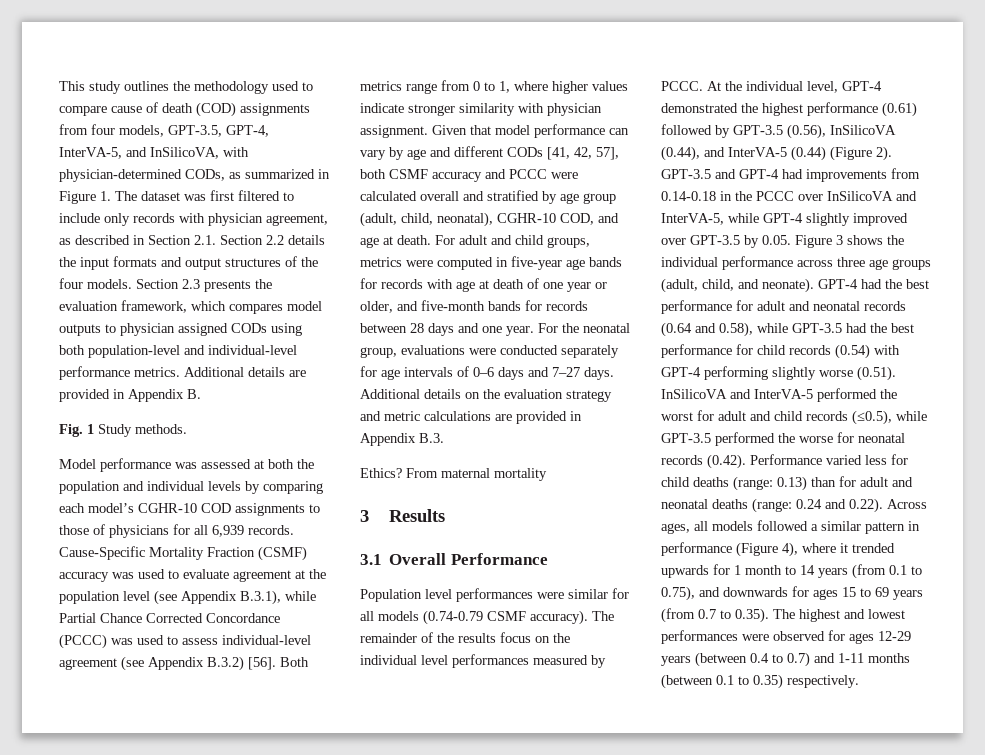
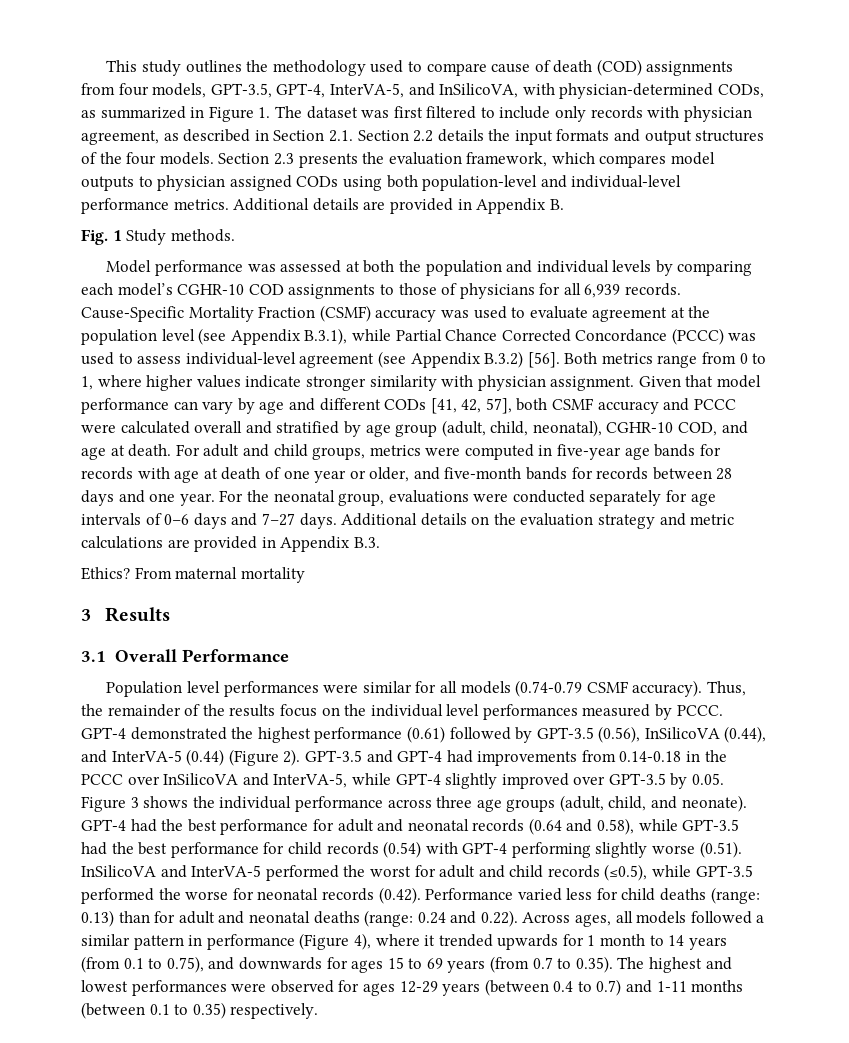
[592,611,614,621] The -> [706,681,746,696] [81,704,103,716] Thus, the
[707,81,838,93] At the individual level, -> (723, 710) none

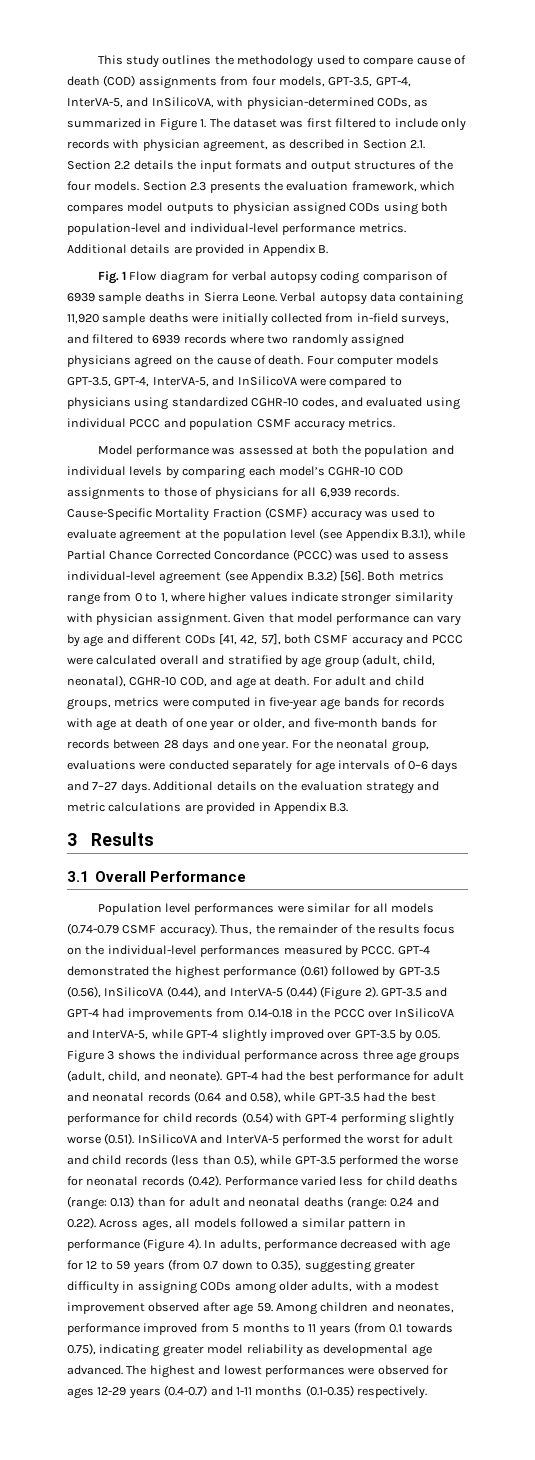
[126,229,235,245] Study methods. -> [129,271,449,284] [67,292,464,305] [67,313,449,326] [67,334,404,347] [67,355,440,368] [67,376,402,388] [67,397,460,410] [67,418,396,431] Flow diagram for verbal autopsy coding comparison of 6939 sample deaths in Sierra Leone. Verbal autopsy data containing 11,920 sample deaths were initially collected from in-field surveys, and filtered to 6939 records where two randomly assigned physicians agreed on the cause of death. Four computer models GPT-3.5, GPT-4, InterVA-5, and InSilicoVA were compared to physicians using standardized CGHR-10 codes, and evaluated using individual PCCC and population CSMF accuracy metrics.
[81,567,305,583] // Ethics? From maternal mortality -> (349, 807) none
[370,704,480,717] individual level -> [107,945,197,955] individual-level
[604,864,648,881] (≤0.5), -> [171,1154,257,1166] (less than 0.5),
[353,933,727,950] [81,956,613,973] 4), where it trended upwards for 1 month to 14 years (from 0.1 to 0.75), and downwards for ages 15 to 69 years (from 0.7 to 0.35). -> [187,1238,450,1252] [67,1259,416,1273] [67,1281,440,1294] [67,1302,454,1315] [67,1322,453,1336] [67,1343,432,1357] [67,1365,123,1375] 4). In adults, performance decreased with age for 12 to 59 years (from 0.7 down to 0.35), suggesting greater difficulty in assigning CODs among older adults, with a modest improvement observed after age 59. Among children and neonates, performance improved from 5 months to 11 years (from 0.1 towards 0.75), indicating greater model reliability as developmental age advanced.
[484,979,744,996] [81,1002,226,1019] (between 0.4 to 0.7) and 1-11 months (between 0.1 to 0.35) -> [164,1385,354,1397] (0.4-0.7) and 1-11 months (0.1-0.35)

